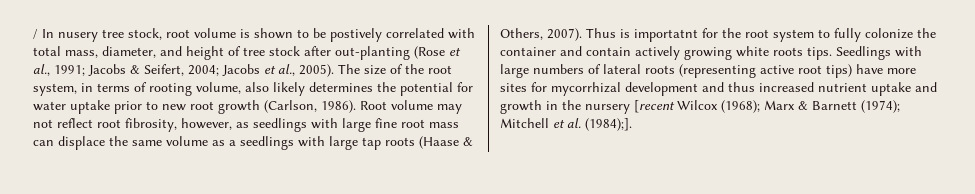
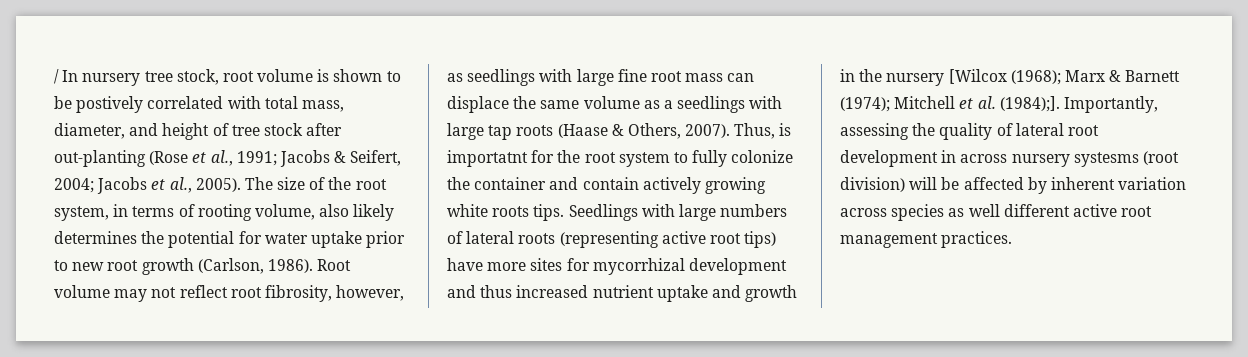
[58,32,98,42] nusery -> [82,73,141,86] nursery
[586,28,616,38] Thus -> [734,123,776,139] Thus,
[634,100,718,113] [recent Wilcox -> [948,69,1007,84] [Wilcox
(632, 124) none -> [1063,96,1158,113] [840,123,1099,140] [840,150,1179,167] [840,177,1187,194] [840,204,1153,221] [840,231,1013,248] Importantly, assessing the quality of lateral root development in across nursery systesms (root division) will be affected by inherent variation across species as well different active root management practices.

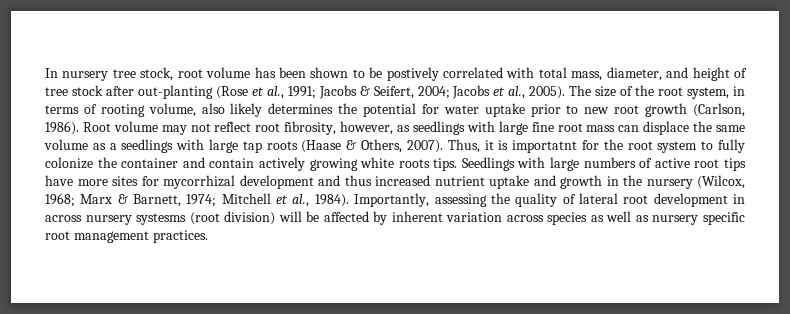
[54,69,59,84] / -> (45, 73) none
[317,69,330,82] is -> [254,67,306,78] has been
(776, 131) none -> [484,140,494,150] it
[466,231,777,248] lateral roots (representing active root tips) -> [654,158,747,171] active root tips
[948,69,1181,85] [840,96,1060,112] [Wilcox (1968); Marx & Barnett (1974); Mitchell et al. (1984);]. -> [697,175,745,189] [45,193,349,207] (Wilcox, 1968; Marx & Barnett, 1974; Mitchell et al., 1984).
[1003,204,1117,217] different active -> [635,212,745,225] as nursery specific

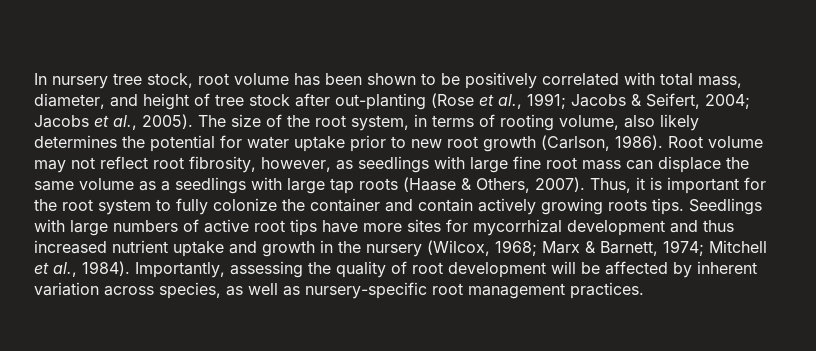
[386,67,439,81] postively -> [465,72,537,89] positively
[512,140,578,153] importatnt -> [667,177,739,194] important
[360,157,395,168] white -> (603, 206) none
[578,193,618,204] lateral -> (407, 267) none
[733,194,746,204] [45,211,276,225] in across nursery systesms (root division) -> (546, 270) none
[547,212,588,225] species -> [159,282,221,299] species,
[652,212,745,225] nursery specific -> [305,282,427,299] nursery-specific

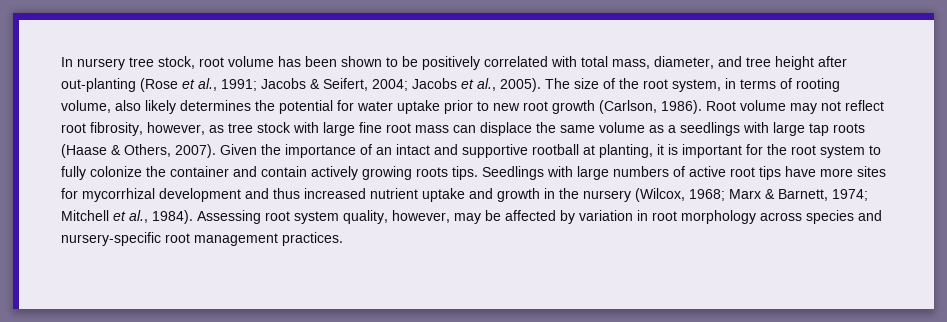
[143,93,290,110] height of tree stock -> [746,56,814,70] tree height
[358,156,429,173] seedlings -> [228,122,291,133] tree stock
[590,178,631,193] Thus, -> [220,144,653,158] Given the importance of an intact and supportive rootball at planting,
[135,261,757,278] [34,282,300,299] Importantly, assessing the quality of root development will be affected by inherent variation across species, as well as -> [197,210,882,224] Assessing root system quality, however, may be affected by variation in root morphology across species and

